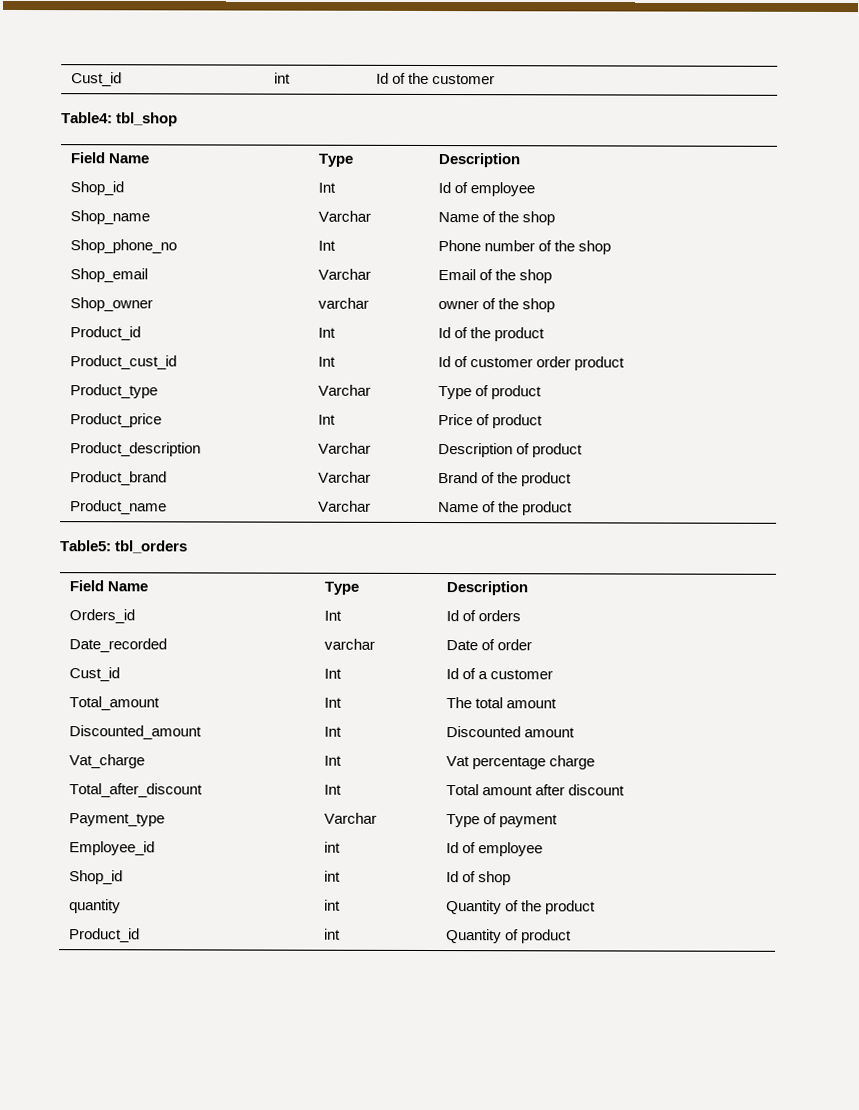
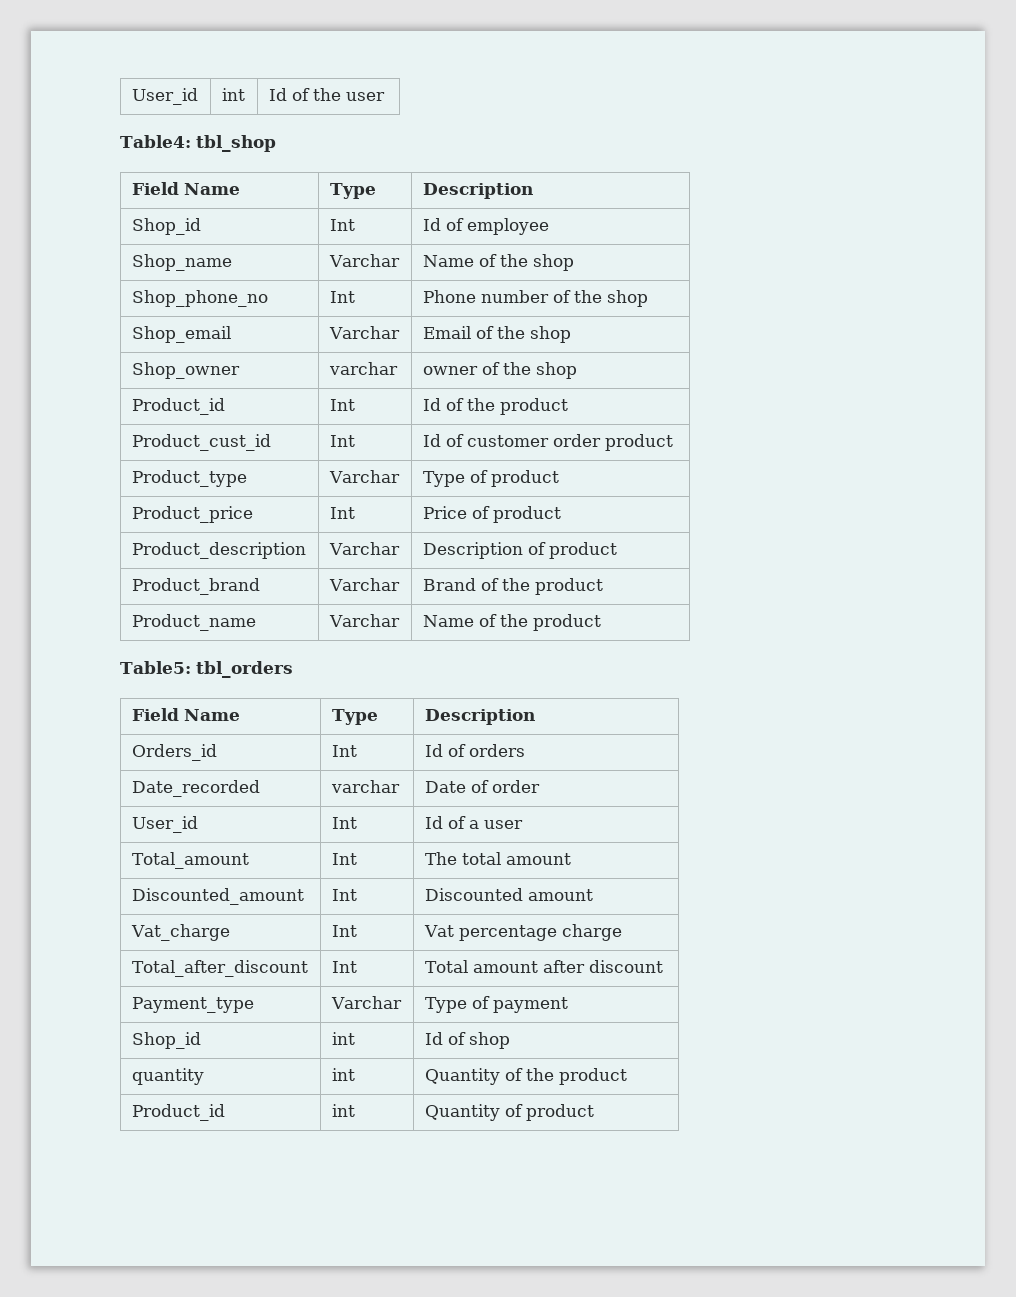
[70,72,122,87] Cust_id -> [131,88,198,105] User_id
[432,74,496,85] customer -> [345,92,385,101] user
[68,667,120,682] Cust_id -> [131,816,198,833] User_id
[490,669,554,680] customer -> [483,820,523,829] user
[68,841,155,856] [323,841,341,853] [445,842,544,857] // Employee_id | int | Id of employee -> (568, 1005) none

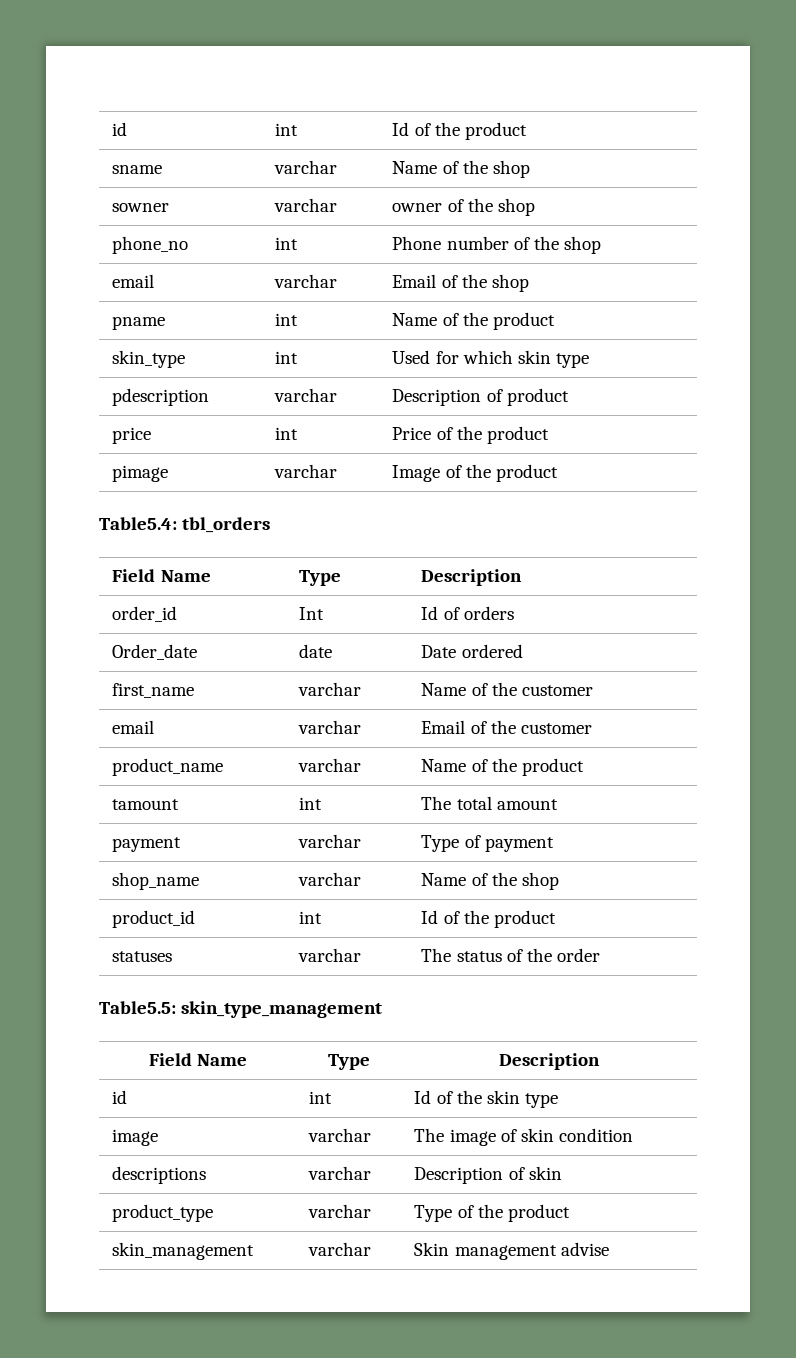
[131,88,198,105] [221,88,245,101] [268,88,385,101] [120,135,276,152] [131,182,240,195] [329,183,376,199] [422,183,533,199] [131,218,201,235] [329,219,355,231] [422,218,549,235] [131,254,232,271] [328,254,400,267] [422,254,574,271] [131,290,268,307] [329,291,355,303] [422,290,648,307] [131,326,231,343] [328,326,400,339] [422,326,571,343] [131,362,240,379] User_id | int | Id of the user // Table4: tbl_shop // Field Name | Type | Description // Shop_id | Int | Id of employee // Shop_name | Varchar | Name of the shop // Shop_phone_no | Int | Phone number of the shop // Shop_email | Varchar | Email of the shop // Shop_owner -> [112,122,128,136] [275,123,299,136] [392,122,527,140] [112,165,163,174] [274,160,338,174] [392,160,530,178] [112,203,170,212] id | int | Id of the product // sname | varchar | Name of the shop // sowner
[131,398,225,415] [329,399,355,411] [422,398,568,415] [131,434,271,451] [329,435,355,447] [422,434,673,451] [131,470,247,487] [328,470,400,483] [422,470,559,487] [131,506,253,523] [329,507,355,519] [422,506,561,523] [131,542,306,559] [328,542,400,555] Product_id | Int | Id of the product // Product_cust_id | Int | Id of customer order product // Product_type | Varchar | Type of product // Product_price | Int | Price of product // Product_description | Varchar -> [112,236,189,254] [275,237,299,250] [392,236,601,254] [112,274,155,288] [274,274,338,288] [392,274,529,292] [112,316,166,330] [275,313,299,326] [392,312,555,330] [112,350,186,368] [275,351,299,364] [392,350,589,368] [112,388,210,406] [274,388,338,402] phone_no | int | Phone number of the shop // email | varchar | Email of the shop // pname | int | Name of the product // skin_type | int | Used for which skin type // pdescription | varchar
[131,578,260,595] [328,578,400,591] [422,578,603,595] [131,614,256,631] [328,614,400,627] [422,614,601,631] [120,661,191,674] Product_brand | Varchar | Brand of the product // Product_name | Varchar | Name of the product // Table5: -> [112,427,152,444] [275,427,299,440] [392,426,549,444] [112,465,169,482] [274,464,338,478] [392,464,558,482] [99,517,177,530] price | int | Price of the product // pimage | varchar | Image of the product // Table5.4:
[131,744,217,761] Orders_id -> [112,606,178,622] order_id
[131,780,260,797] [330,780,400,793] [424,780,540,793] [131,816,198,833] [331,817,357,829] [424,816,523,829] [131,852,249,869] [331,853,357,865] [424,852,571,865] [131,888,304,905] [331,889,357,901] [424,888,593,901] [130,924,230,941] [331,925,357,937] [423,924,622,941] [131,960,308,977] [331,961,357,973] [424,960,663,973] [131,997,254,1013] [330,996,402,1009] [424,996,568,1013] [131,1032,201,1049] [331,1032,355,1045] [424,1032,510,1049] [131,1068,204,1085] [331,1068,355,1081] [424,1068,627,1085] [131,1104,225,1121] [331,1104,355,1117] [424,1104,594,1121] Date_recorded | varchar | Date of order // User_id | Int | Id of a user // Total_amount | Int | The total amount // Discounted_amount | Int | Discounted amount // Vat_charge | Int | Vat percentage charge // Total_after_discount | Int | Total amount after discount // Payment_type | Varchar | Type of payment // Shop_id | int | Id of shop // quantity | int | Quantity of the product // Product_id | int | Quantity of product -> [112,644,198,660] [299,644,333,658] [421,644,523,658] [112,683,195,698] [298,682,362,696] [421,682,593,696] [112,720,155,734] [298,720,362,734] [421,720,592,734] [112,758,224,776] [298,758,362,772] [421,758,584,776] [112,799,180,810] [299,797,323,810] [421,796,558,810] [112,837,182,852] [298,834,362,848] [421,835,554,852] [112,872,200,890] [298,872,362,886] [421,872,559,890] [112,910,196,928] [299,911,323,924] [421,910,556,928] [112,951,173,962] [298,948,362,962] [421,948,600,962] [99,1001,383,1018] [148,1053,248,1066] [328,1054,370,1070] [499,1053,600,1070] [112,1090,128,1104] [309,1091,333,1104] [414,1090,558,1108] [112,1129,159,1146] [308,1128,372,1142] [414,1128,633,1146] [112,1166,207,1184] [308,1166,372,1180] [414,1166,562,1184] [112,1204,214,1222] [308,1204,372,1218] [414,1204,570,1222] [112,1242,255,1260] [308,1242,372,1256] [414,1242,609,1260] Order_date | date | Date ordered // first_name | varchar | Name of the customer // email | varchar | Email of the customer // product_name | varchar | Name of the product // tamount | int | The total amount // payment | varchar | Type of payment // shop_name | varchar | Name of the shop // product_id | int | Id of the product // statuses | varchar | The status of the order // Table5.5: skin_type_management // Field Name | Type | Description // id | int | Id of the skin type // image | varchar | The image of skin condition // descriptions | varchar | Description of skin // product_type | varchar | Type of the product // skin_management | varchar | Skin management advise

